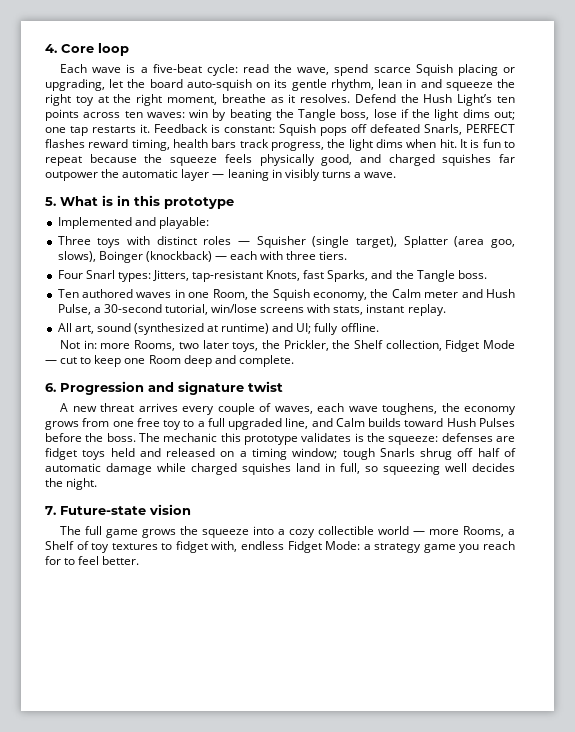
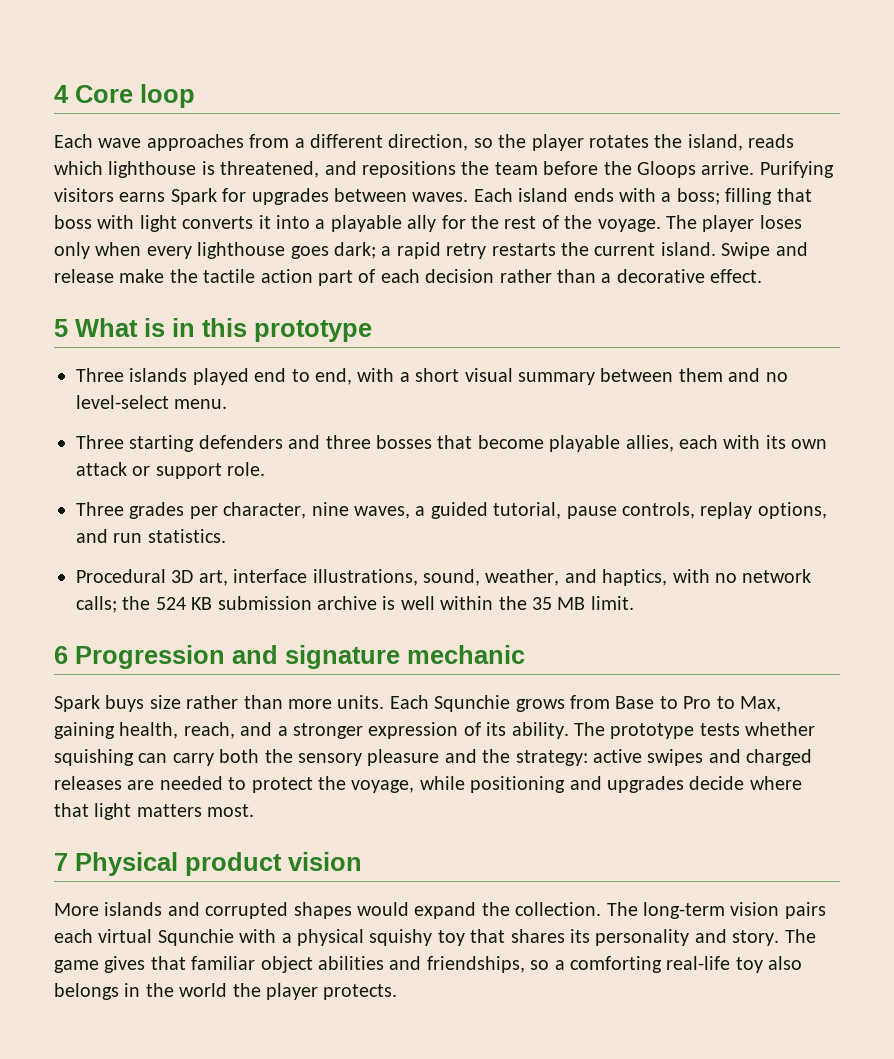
[45,44,57,53] 4. -> [54,85,69,103] 4
[126,64,515,76] [45,79,515,91] [45,94,515,106] [45,109,515,121] [45,124,515,136] [45,139,515,151] [45,154,515,166] [45,169,397,181] [45,197,56,206] is a five-beat cycle: read the wave, spend scarce Squish placing or upgrading, let the board auto-squish on its gentle rhythm, lean in and squeeze the right toy at the right moment, breathe as it resolves. Defend the Hush Light’s ten points across ten waves: win by beating the Tangle boss, lose if the light dims out; one tap restarts it. Feedback is constant: Squish pops off defeated Snarls, PERFECT flashes reward timing, health bars track progress, the light dims when hit. It is fun to repeat because the squeeze feels physically good, and charged squishes far outpower the automatic layer — leaning in visibly turns a wave. // 5. -> [146,134,795,151] [54,161,834,178] [54,188,812,205] [54,215,802,232] [54,242,808,259] [54,269,763,286] [54,319,68,337] approaches from a different direction, so the player rotates the island, reads which lighthouse is threatened, and repositions the team before the Gloops arrive. Purifying visitors earns Spark for upgrades between waves. Each island ends with a boss; filling that boss with light converts it into a playable ally for the rest of the voyage. The player loses only when every lighthouse goes dark; a rapid retry restarts the current island. Swipe and release make the tactile action part of each decision rather than a decorative effect. // 5
[57,217,209,229] [57,236,515,248] [57,251,348,263] [57,270,487,282] [57,289,515,301] [57,304,446,316] [57,323,379,335] [60,340,515,352] [45,355,294,367] [45,381,283,395] [60,403,516,415] [45,418,515,430] [45,433,515,445] [45,448,516,460] [45,463,515,475] [45,478,98,490] [45,504,191,515] [60,526,515,538] [45,541,515,553] [45,556,140,565] Implemented and playable: // Three toys with distinct roles — Squisher (single target), Splatter (area goo, slows), Boinger (knockback) — each with three tiers. // Four Snarl types: Jitters, tap-resistant Knots, fast Sparks, and the Tangle boss. // Ten authored waves in one Room, the Squish economy, the Calm meter and Hush Pulse, a 30-second tutorial, win/lose screens with stats, instant replay. // All art, sound (synthesized at runtime) and UI; fully offline. // Not in: more Rooms, two later toys, the Prickler, the Shelf collection, Fidget Mode — cut to keep one Room deep and complete. // 6. Progression and signature twist // A new threat arrives every couple of waves, each wave toughens, the economy grows from one free toy to a full upgraded line, and Calm builds toward Hush Pulses before the boss. The mechanic this prototype validates is the squeeze: defenses are fidget toys held and released on a timing window; tough Snarls shrug off half of automatic damage while charged squishes land in full, so squeezing well decides the night. // 7. Future-state vision // The full game grows the squeeze into a cozy collectible world — more Rooms, a Shelf of toy textures to fidget with, endless Fidget Mode: a strategy game you reach for to feel better. -> [76,368,788,385] [76,395,228,409] [76,435,828,452] [76,462,266,479] [76,502,827,519] [76,529,226,543] [76,569,812,586] [76,596,634,613] [54,645,525,669] [54,695,781,712] [54,722,816,739] [54,749,813,766] [54,776,802,793] [54,803,255,820] [54,852,362,876] [54,902,826,919] [54,929,816,946] [54,956,803,973] [54,983,398,1000] Three islands played end to end, with a short visual summary between them and no level-select menu. // Three starting defenders and three bosses that become playable allies, each with its own attack or support role. // Three grades per character, nine waves, a guided tutorial, pause controls, replay options, and run statistics. // Procedural 3D art, interface illustrations, sound, weather, and haptics, with no network calls; the 524 KB submission archive is well within the 35 MB limit. // 6 Progression and signature mechanic // Spark buys size rather than more units. Each Squnchie grows from Base to Pro to Max, gaining health, reach, and a stronger expression of its ability. The prototype tests whether squishing can carry both the sensory pleasure and the strategy: active swipes and charged releases are needed to protect the voyage, while positioning and upgrades decide where that light matters most. // 7 Physical product vision // More islands and corrupted shapes would expand the collection. The long-term vision pairs each virtual Squnchie with a physical squishy toy that shares its personality and story. The game gives that familiar object abilities and friendships, so a comforting real-life toy also belongs in the world the player protects.

